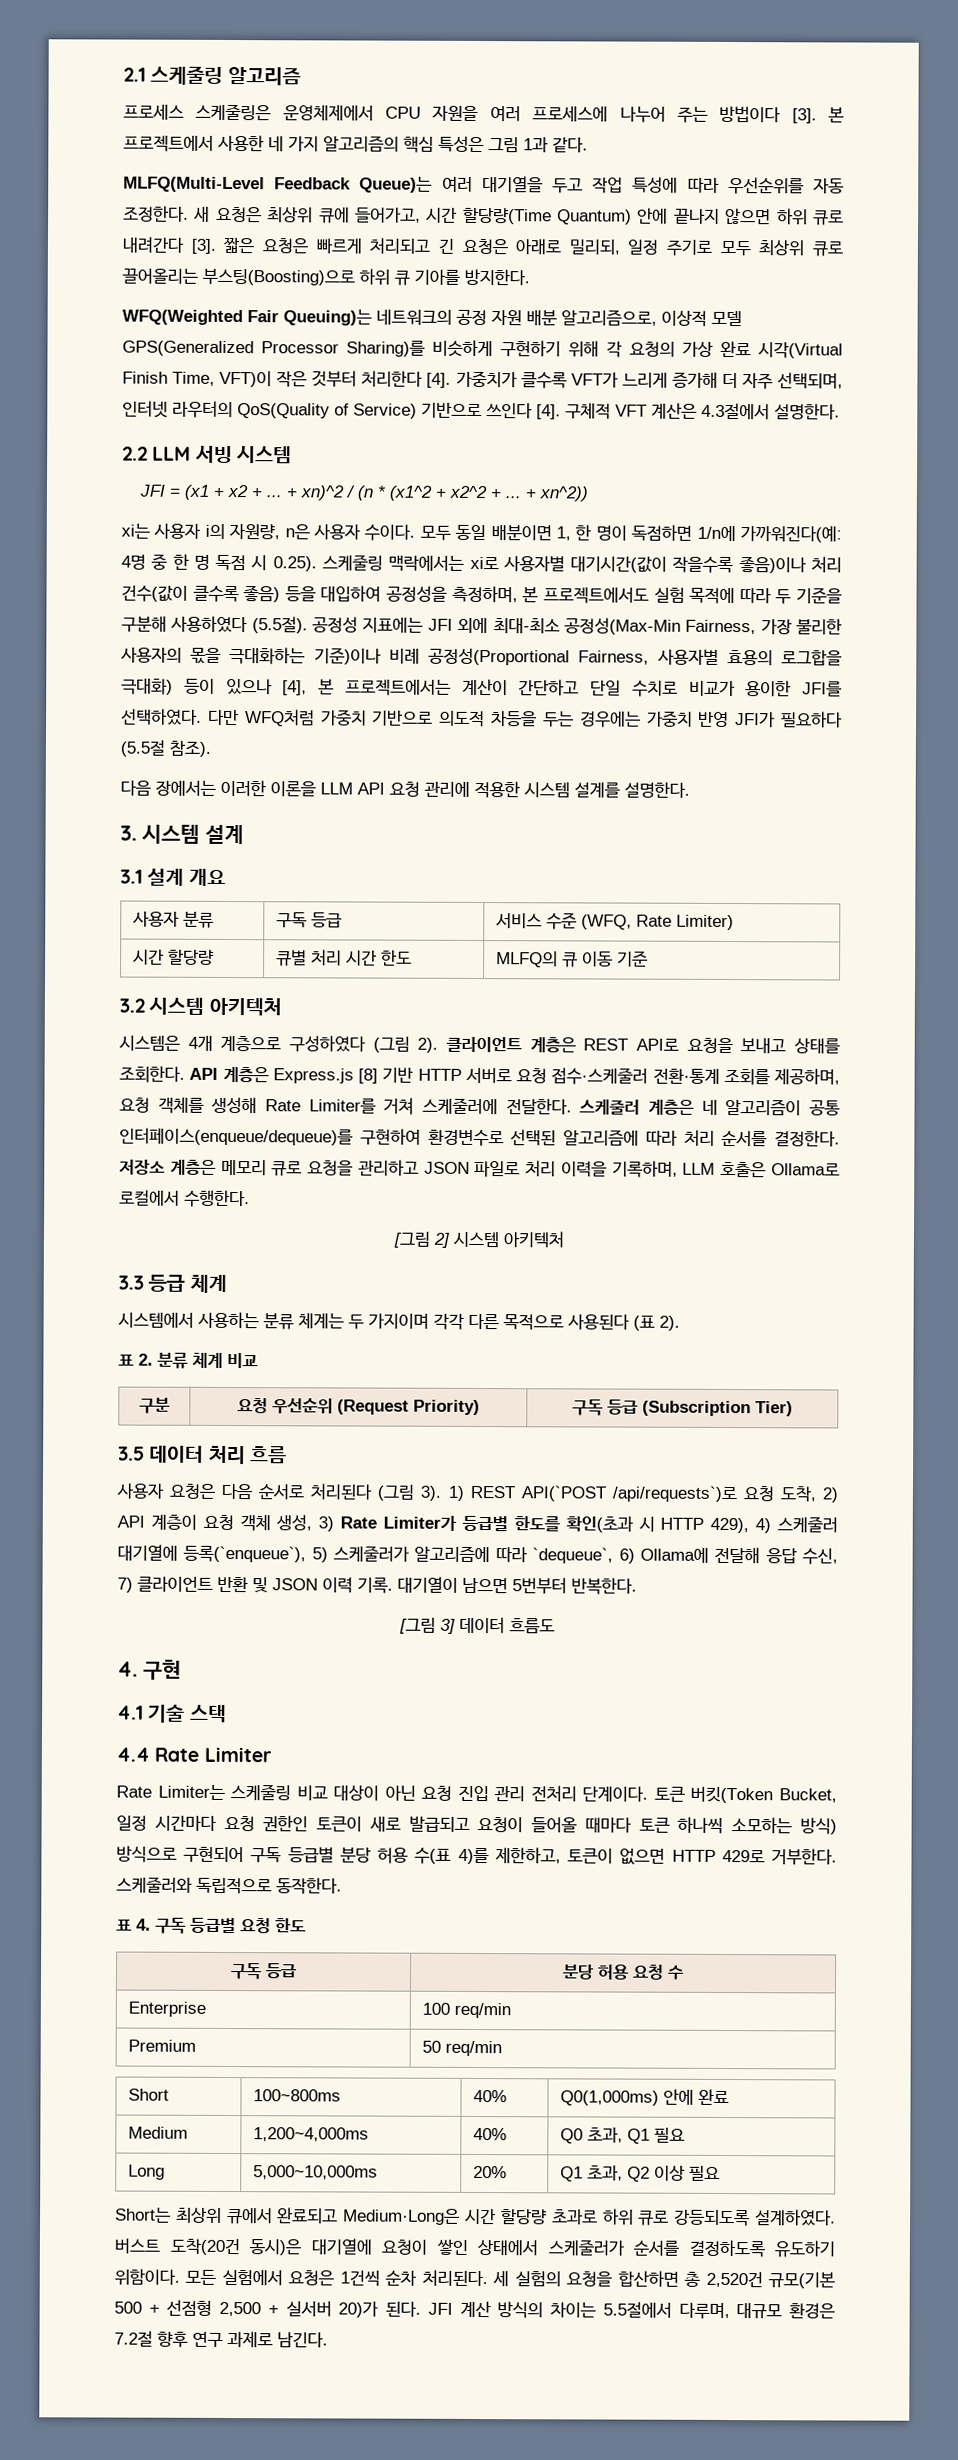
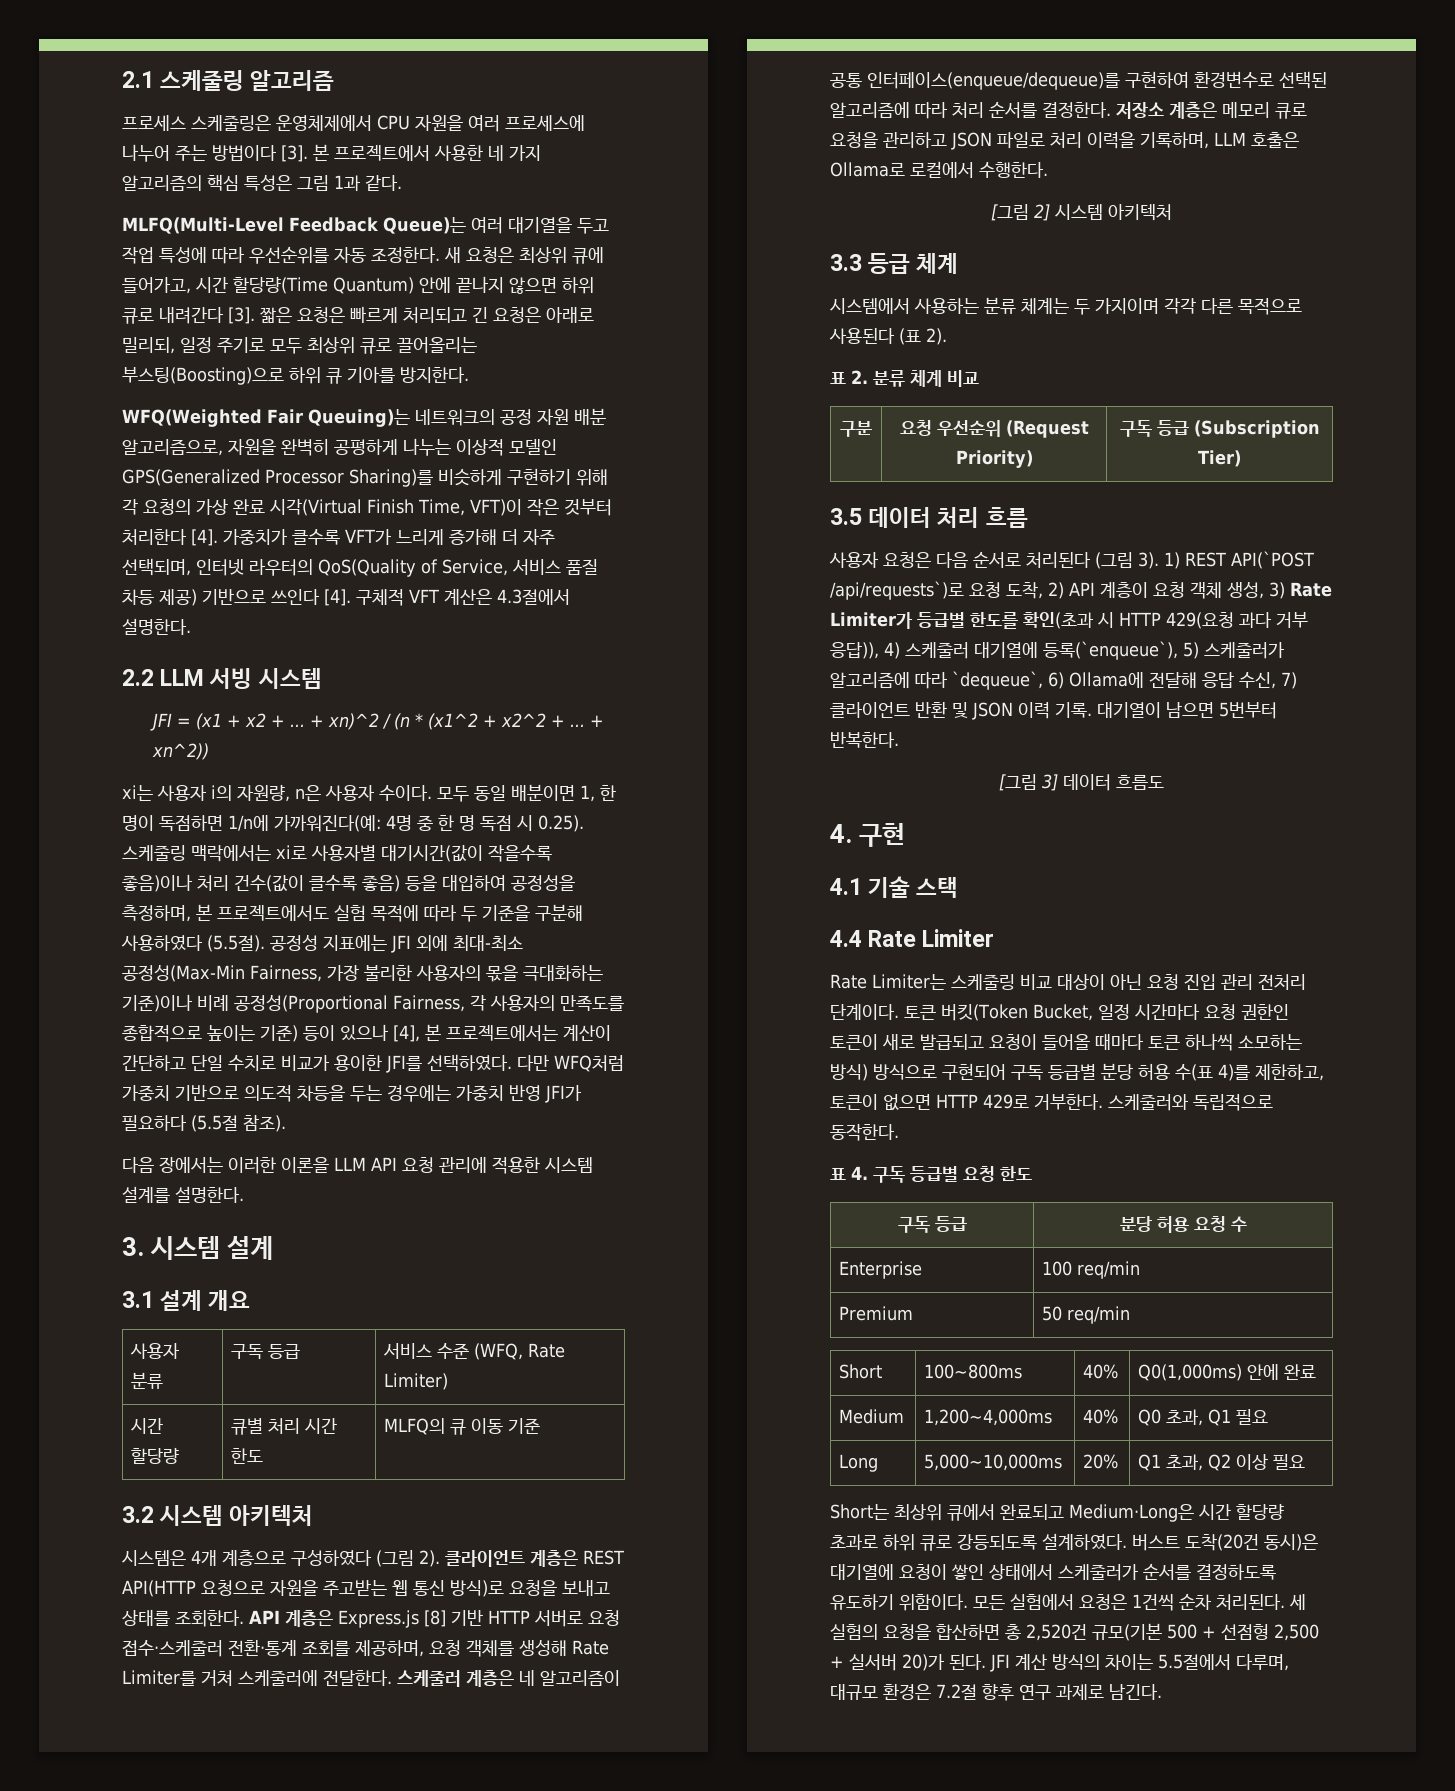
[661,310,742,327] 이상적 모델 -> [228,438,557,456] 자원을 완벽히 공평하게 나누는 이상적 모델인
[353,403,417,419] Service) -> [442,559,598,576] [122,589,197,606] Service, 서비스 품질 차등 제공)
[656,648,842,666] [121,678,173,695] 사용자별 효용의 로그합을 극대화) -> [469,995,624,1012] [122,1025,298,1042] 각 사용자의 만족도를 종합적으로 높이는 기준)
[636,1038,679,1051] API로 -> [122,1580,504,1597] API(HTTP 요청으로 자원을 주고받는 웹 통신 방식)로
[710,1517,750,1534] 429), -> [1166,612,1308,629] [830,642,879,659] 429(요청 과다 거부 응답)),

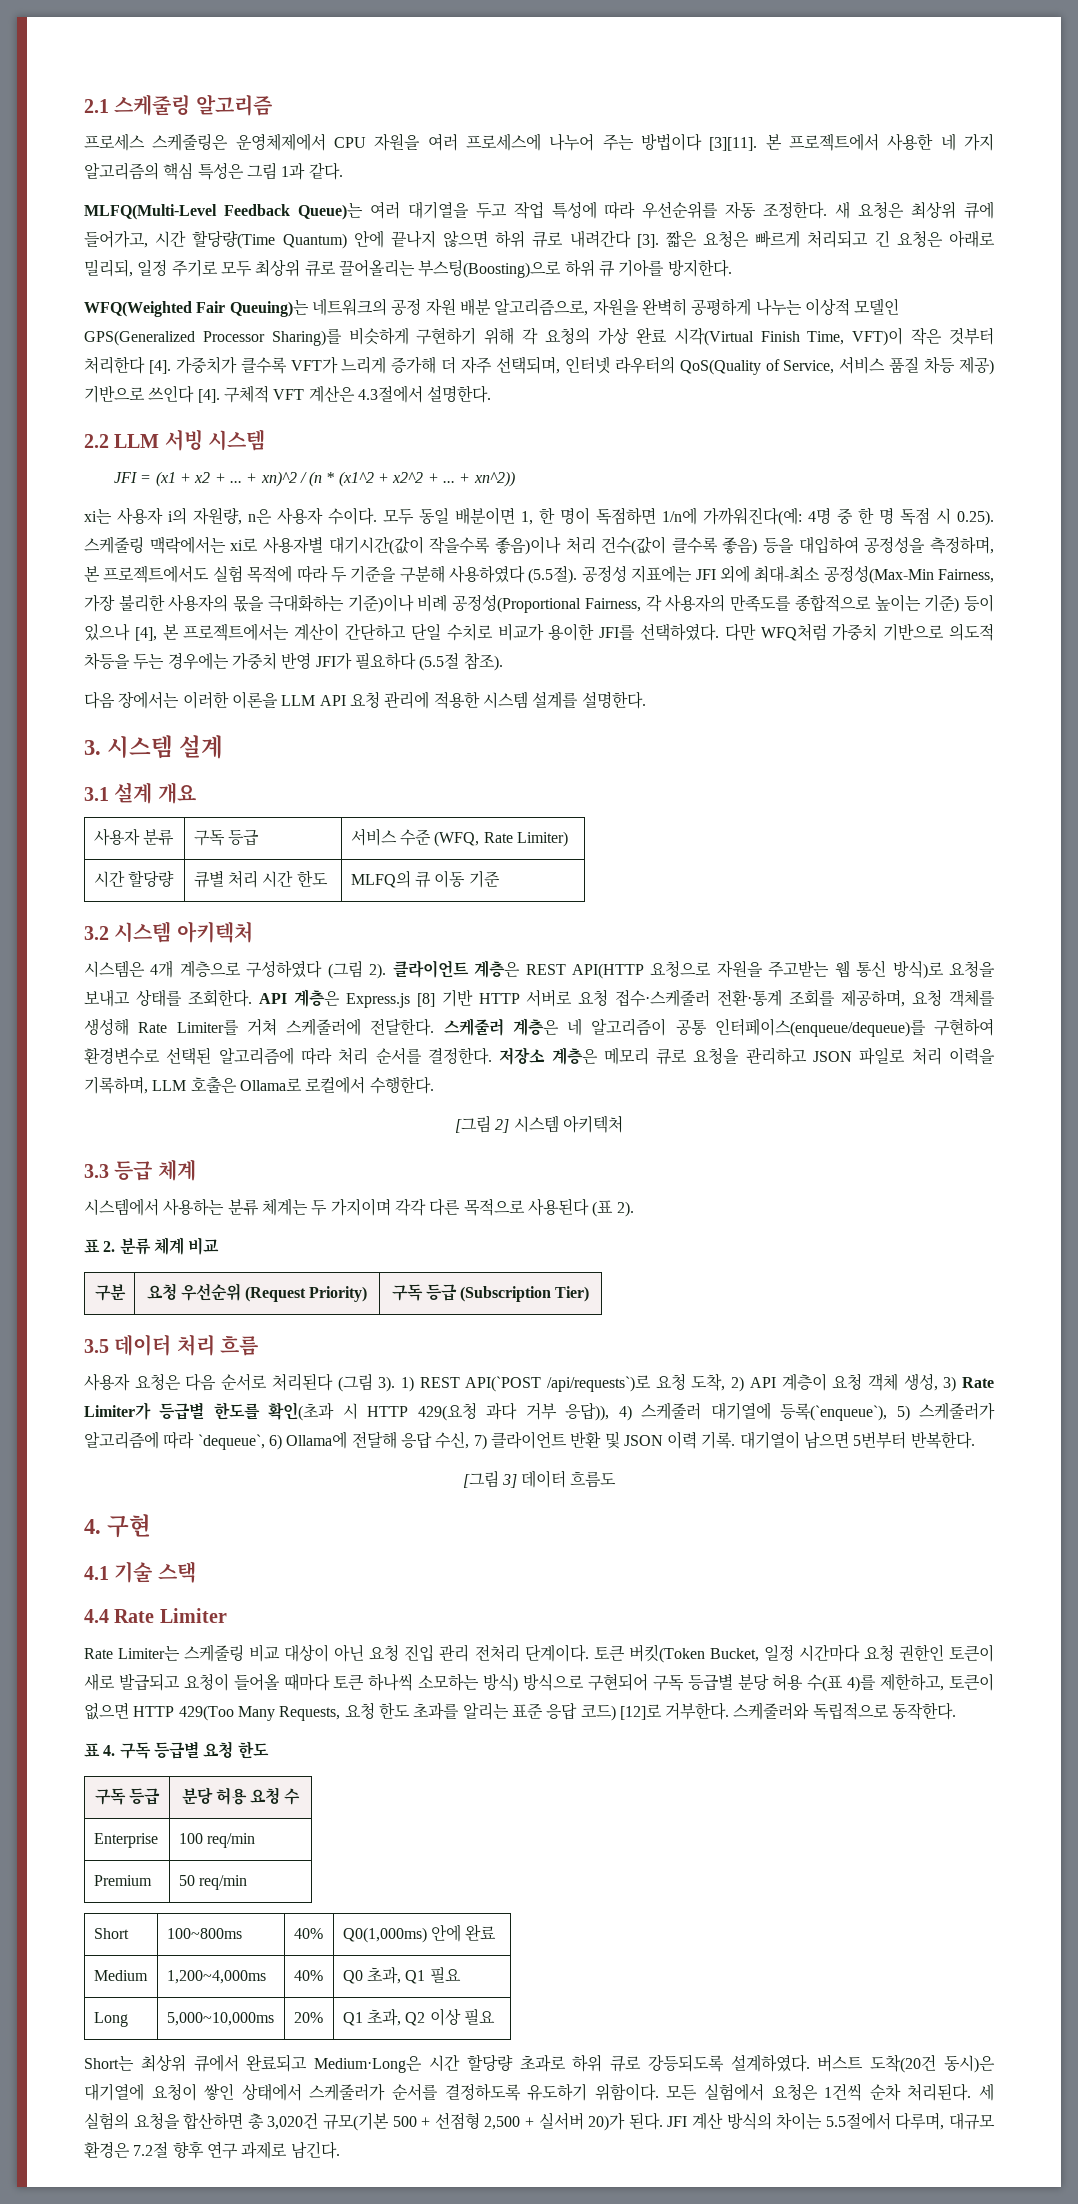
[281,145,308,162] [3]. -> [709,137,758,151] [3][11].
[983,1094,1029,1109] 429로 -> [178,1702,662,1721] 429(Too Many Requests, 요청 한도 초과를 알리는 표준 응답 코드) [12]로
[1026,1624,1087,1641] 2,520건 -> [267,2112,319,2130] 3,020건

